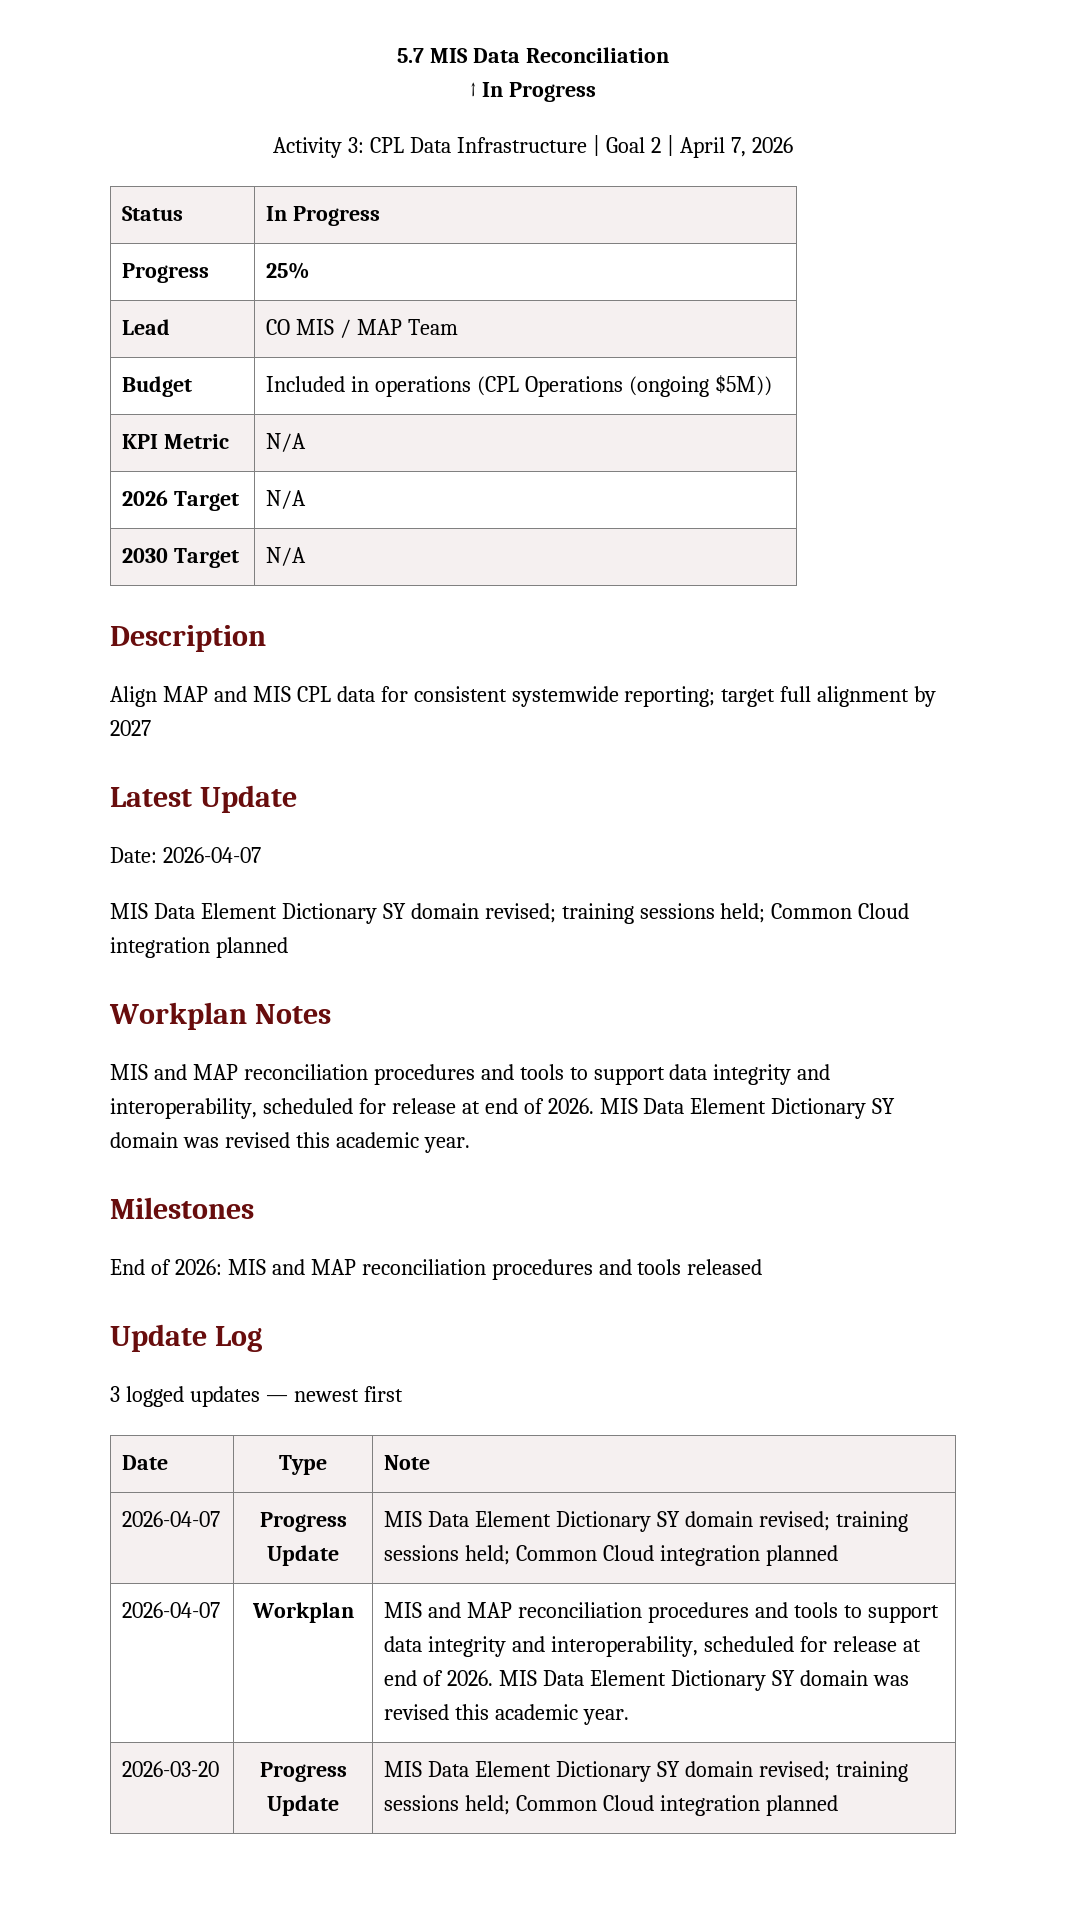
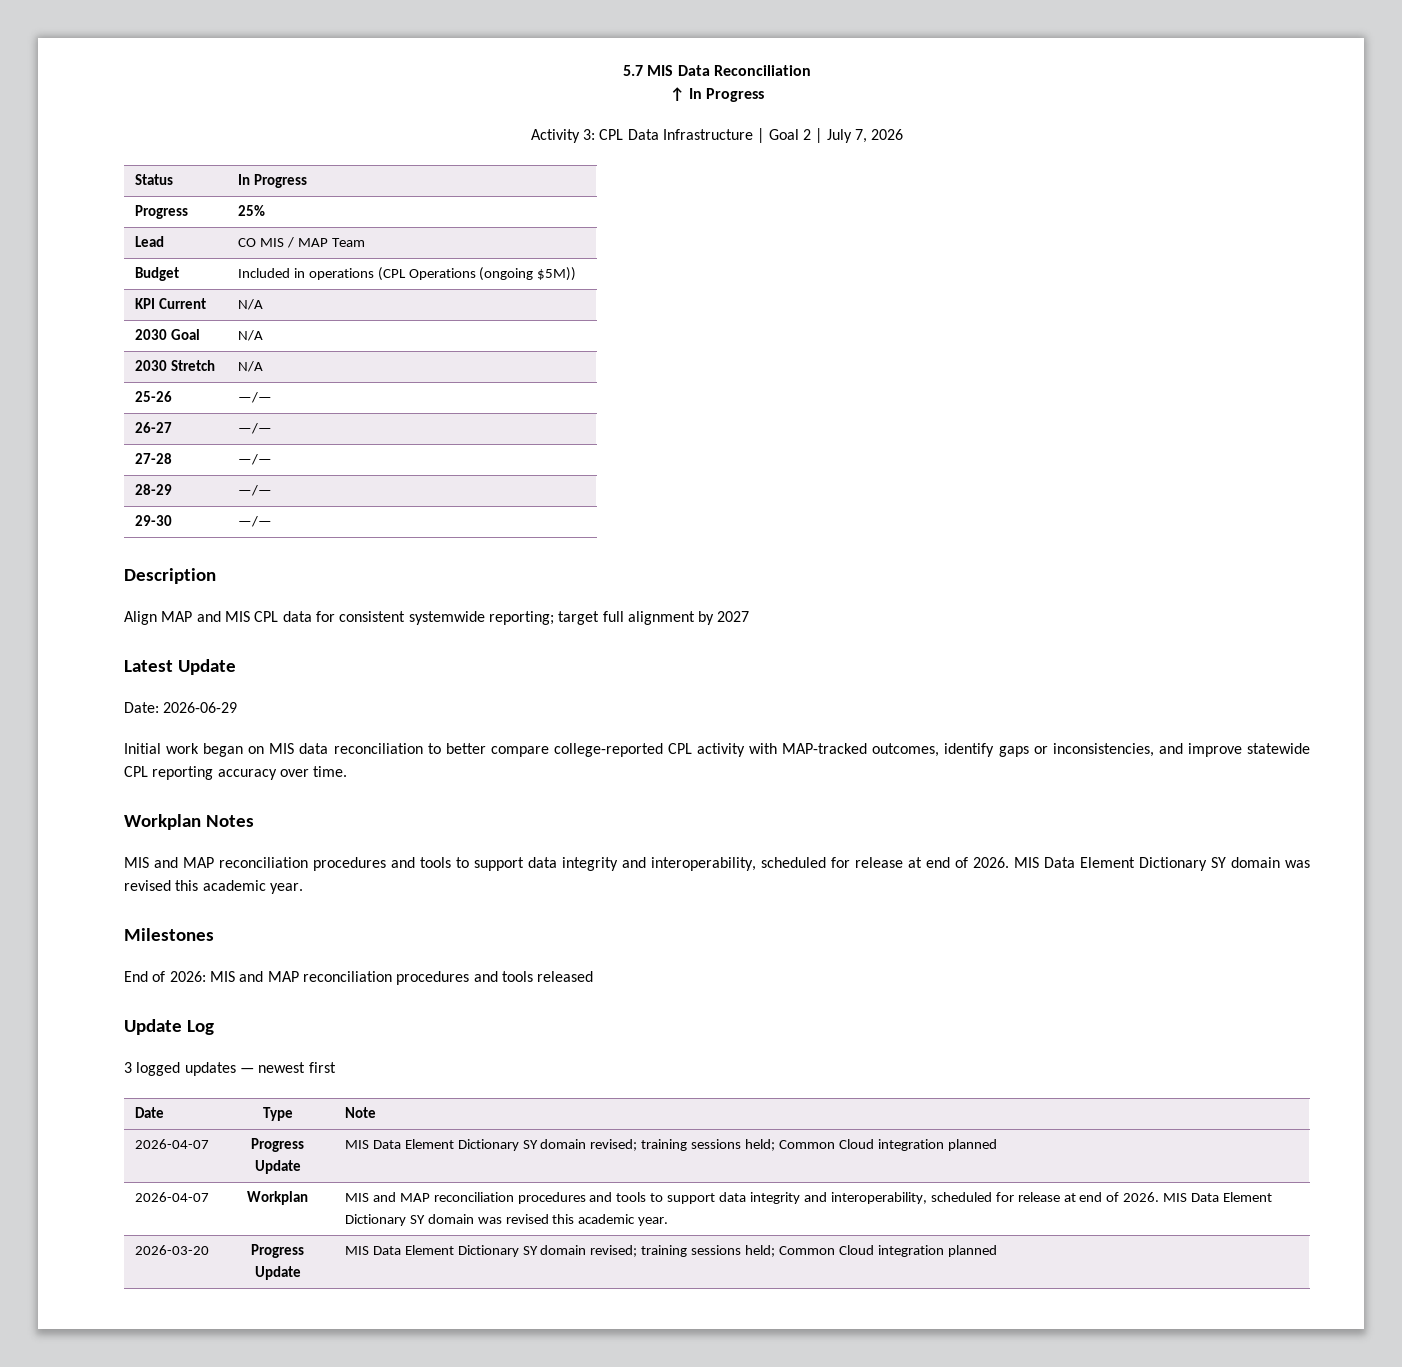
[679,137,725,158] April -> [826,129,852,143] July
[164,434,230,449] [266,433,307,452] [122,490,240,511] [266,490,307,509] [122,548,240,568] [266,547,307,566] Metric | N/A // 2026 Target | N/A // 2030 Target | N/A -> [158,298,206,309] [237,299,263,310] [134,329,200,340] [237,330,263,341] [134,360,215,371] [237,361,263,372] [134,391,172,402] [237,392,272,403] [134,422,172,433] [237,423,272,434] [134,453,172,464] [237,454,272,465] [134,484,172,495] [237,485,272,496] [134,515,172,526] [237,516,272,527] Current | N/A // 2030 Goal | N/A // 2030 Stretch | N/A // 25-26 | —/— // 26-27 | —/— // 27-28 | —/— // 28-29 | —/— // 29-30 | —/—
[162,847,261,863] [110,903,910,924] [110,937,288,958] 2026-04-07 // MIS Data Element Dictionary SY domain revised; training sessions held; Common Cloud integration planned -> [163,702,238,713] [124,743,1310,757] [124,766,348,780] 2026-06-29 // Initial work began on MIS data reconciliation to better compare college-reported CPL activity with MAP-tracked outcomes, identify gaps or inconsistencies, and improve statewide CPL reporting accuracy over time.

